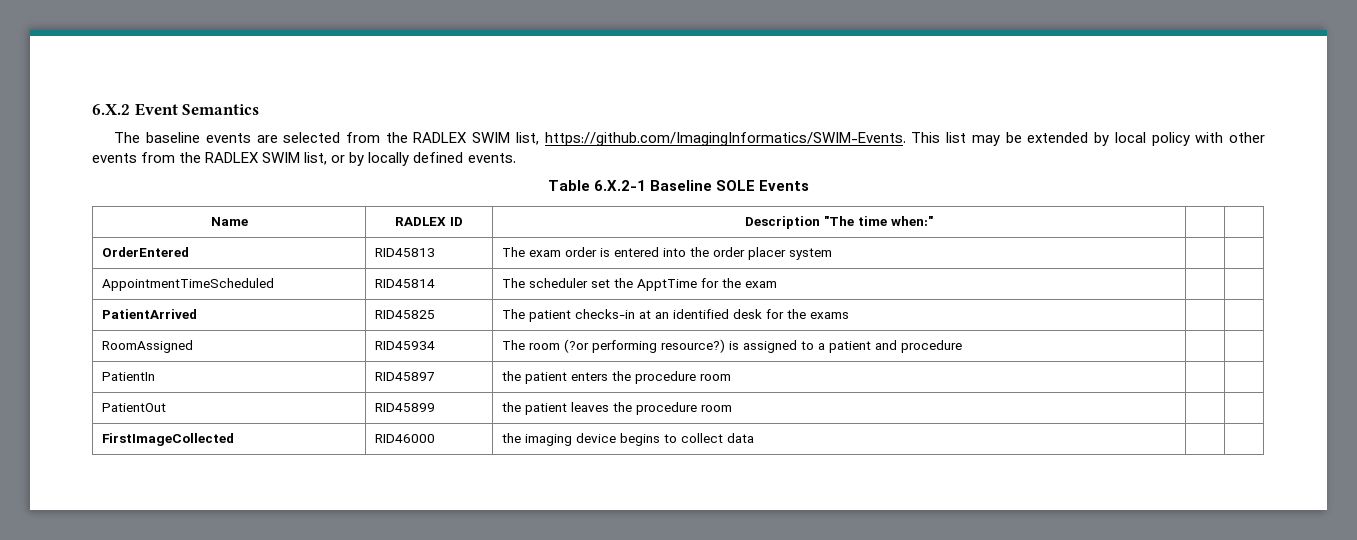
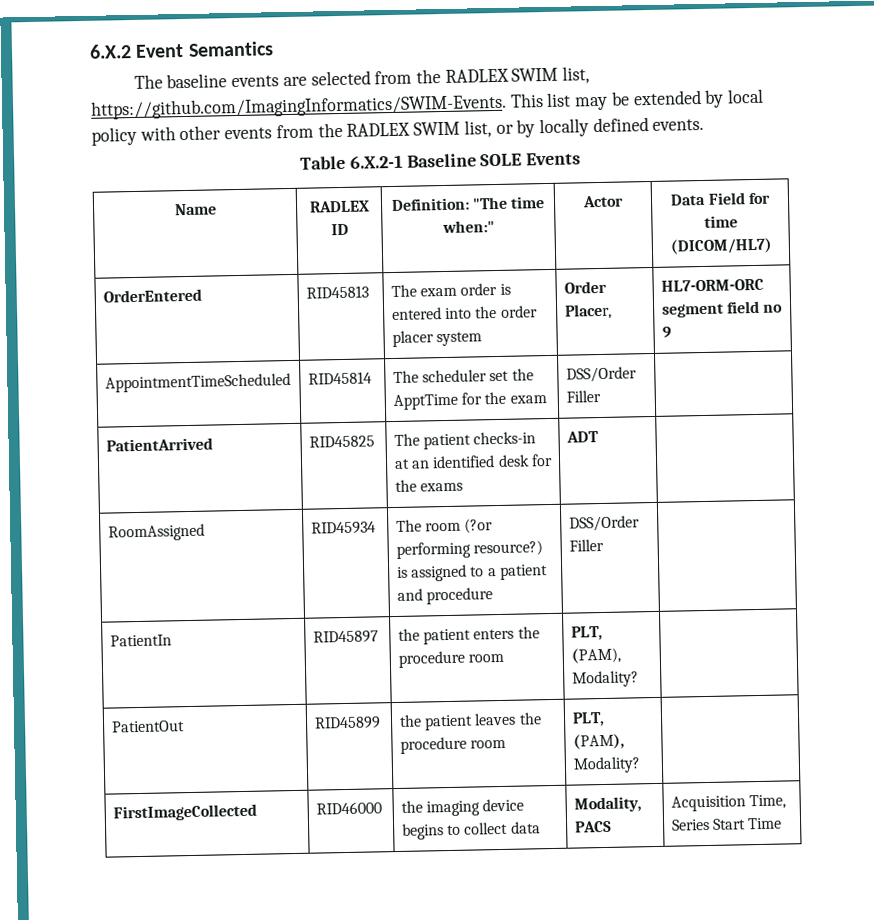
[745,216,821,229] Description -> [390,197,470,212] Definition:
(934, 221) | -> [582,195,624,208] [670,192,771,206] [703,215,738,228] [669,237,773,255] Actor | Data Field for time (DICOM/HL7)
(833, 254) | -> [563,280,607,294] [564,303,612,320] [660,278,764,292] [661,300,784,318] [661,326,672,338] Order Placer, | HL7-ORM-ORC segment field no 9
(778, 284) none -> [565,366,637,383] [565,389,601,403] DSS/Order Filler
(850, 315) none -> [565,431,599,443] ADT
(963, 346) none -> [568,515,640,532] [568,538,604,552] DSS/Order Filler
(732, 377) none -> [570,626,603,641] [570,647,621,664] [571,670,639,688] PLT, (PAM), Modality?
(733, 408) none -> [571,711,605,727] [572,733,625,750] [572,756,641,774] PLT, (PAM), Modality?
(755, 438) | -> [573,796,642,813] [574,820,612,833] [670,794,786,812] [671,817,783,831] Modality, PACS | Acquisition Time, Series Start Time

